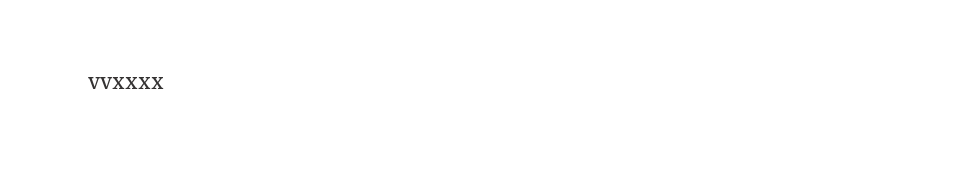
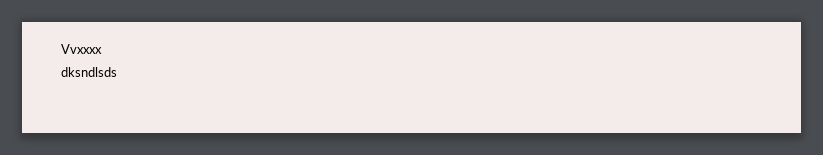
[88,77,164,89] vvxxxx -> [61,44,102,54] [61,67,117,77] Vvxxxx // dksndlsds

